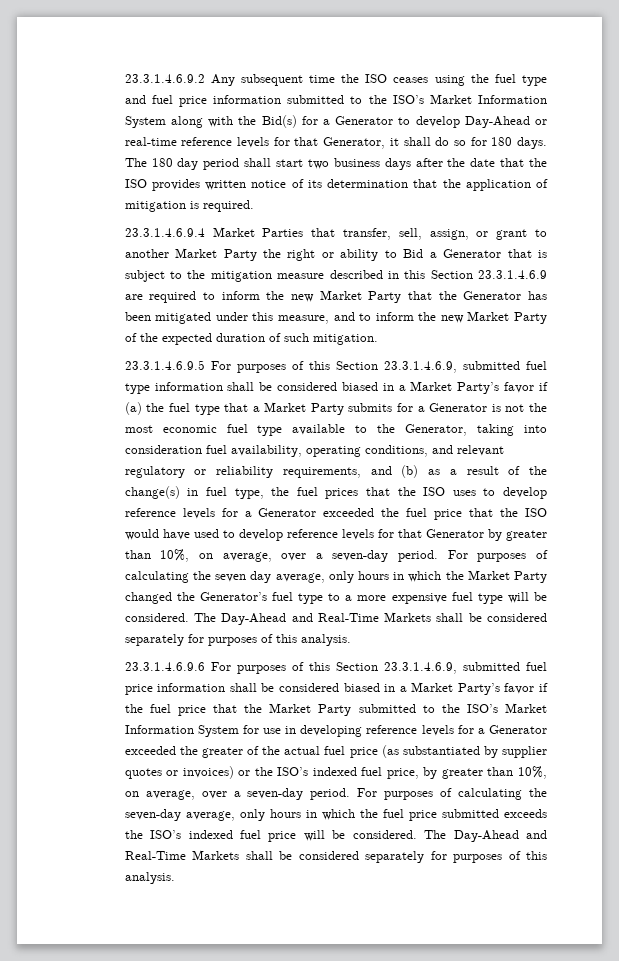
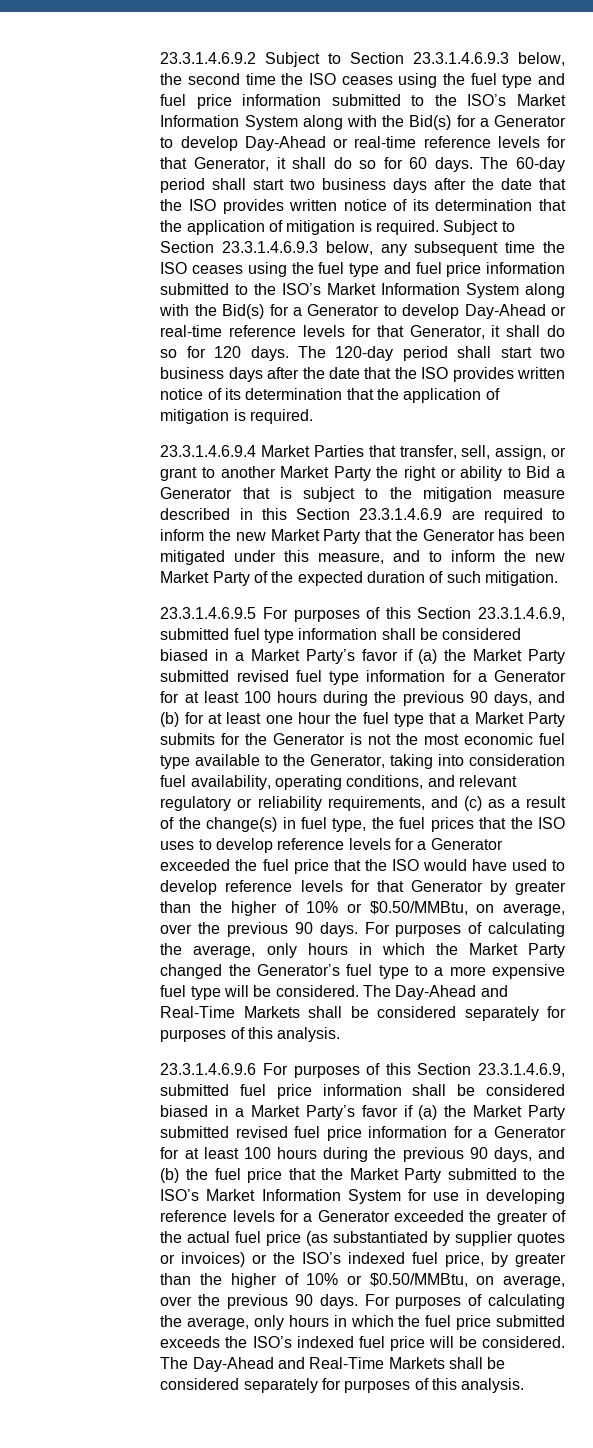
[210,74,235,86] Any -> [265,52,565,67] [160,73,566,88] [160,94,567,109] [160,115,566,130] [160,136,566,151] [160,157,565,172] [160,178,566,193] [160,199,566,214] [160,220,515,235] [160,241,407,256] Subject to Section 23.3.1.4.6.9.3 below, the second time the ISO ceases using the fuel type and fuel price information submitted to the ISO’s Market Information System along with the Bid(s) for a Generator to develop Day-Ahead or real-time reference levels for that Generator, it shall do so for 60 days. The 60-day period shall start two business days after the date that the ISO provides written notice of its determination that the application of mitigation is required. Subject to Section 23.3.1.4.6.9.3 below, any
[491,137,547,149] [124,158,199,170] 180 days. The 180 day -> [214,346,394,361] 120 days. The 120-day
(165, 407) none -> [473,649,566,664] [160,670,566,685] [160,691,566,706] [160,712,358,727] Market Party submitted revised fuel type information for a Generator for at least 100 hours during the previous 90 days, and (b) for at least one hour the
[417,406,425,412] a -> [245,733,268,745] the
[401,465,419,478] (b) -> [463,796,482,811] (c)
[160,549,548,562] [124,571,272,583] 10%, on average, over a seven-day period. For purposes of calculating the seven day -> [200,901,565,916] [160,922,565,937] [160,943,183,955] the higher of 10% or $0.50/MMBtu, on average, over the previous 90 days. For purposes of calculating the
(549, 687) none -> [418,1105,566,1120] [160,1126,567,1141] [160,1147,566,1162] [160,1168,180,1183] (a) the Market Party submitted revised fuel price information for a Generator for at least 100 hours during the previous 90 days, and (b)
[517,766,547,779] [124,788,547,800] [124,809,181,821] 10%, on average, over a seven-day period. For purposes of calculating the seven-day -> [200,1273,565,1288] [160,1294,565,1309] [160,1315,183,1327] the higher of 10% or $0.50/MMBtu, on average, over the previous 90 days. For purposes of calculating the

